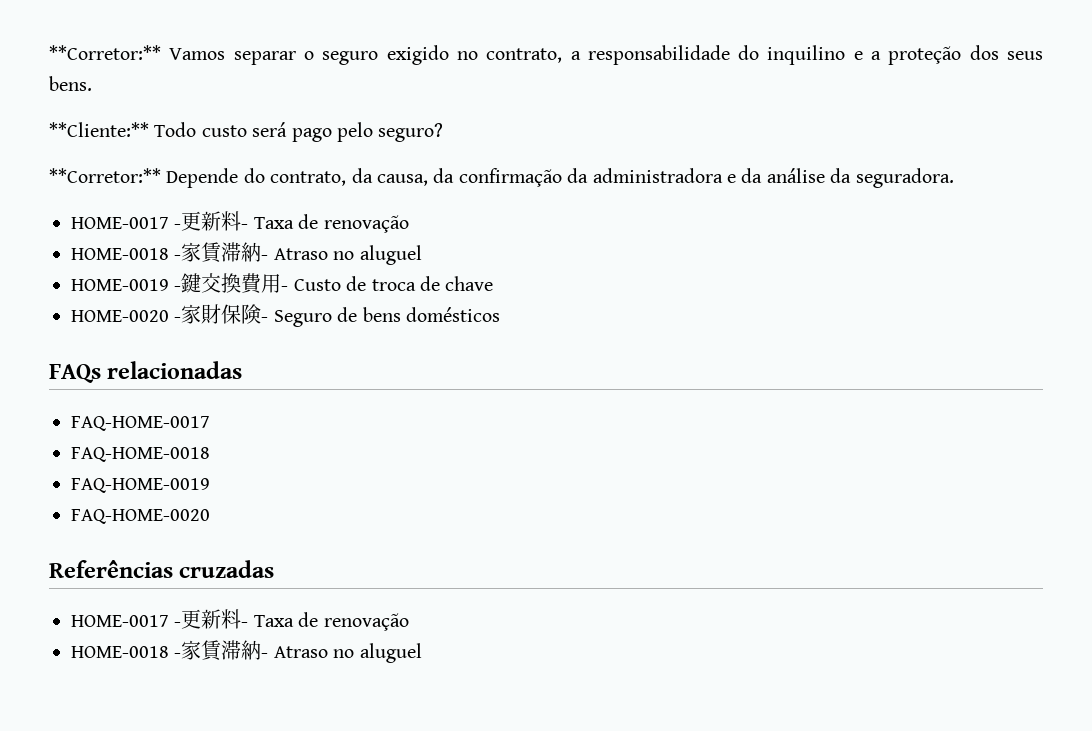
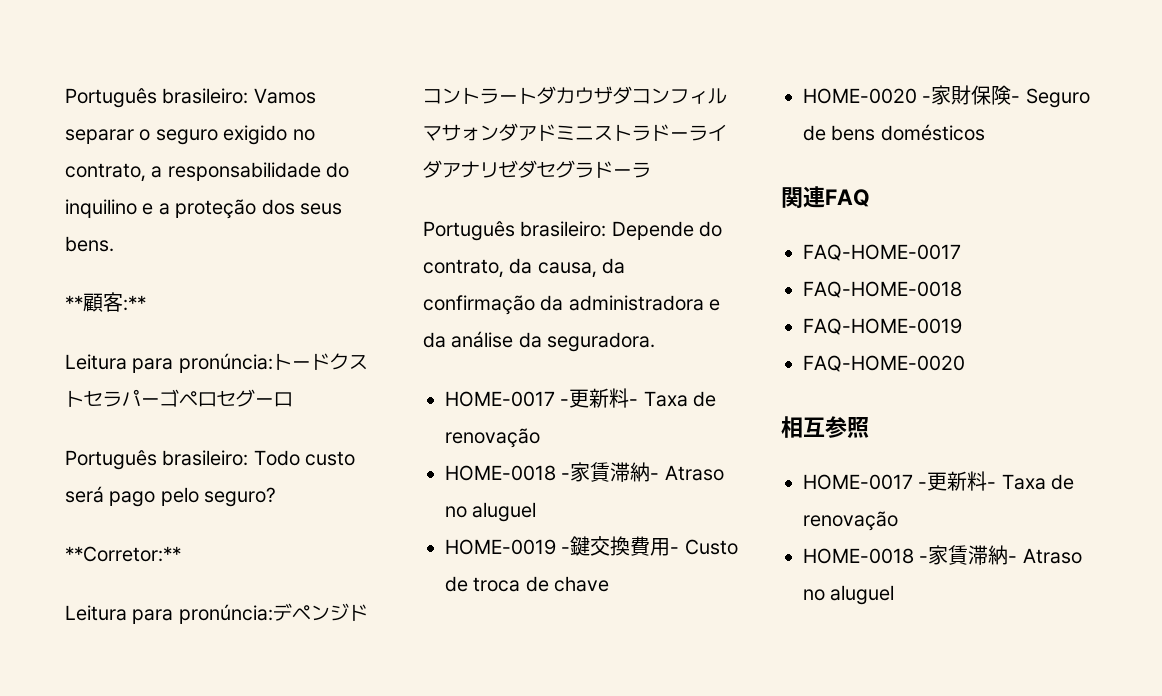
[49,45,161,60] **Corretor:** -> [65,88,249,108] Português brasileiro:
[49,122,149,137] **Cliente:** -> [65,292,146,312] [65,353,368,373] [65,389,293,407] [65,450,249,470] **顧客:** // Leitura para pronúncia:トードクストセラパーゴペロセグーロ // Português brasileiro:
(161, 175) none -> [65,603,368,624] [423,86,727,104] [423,123,727,141] [423,160,651,178] [423,221,607,241] // Leitura para pronúncia:デペンジドコントラートダカウザダコンフィルマサォンダアドミニストラドーライダアナリゼダセグラドーラ // Português brasileiro:
[49,361,243,383] FAQs relacionadas -> [781,186,870,208] 関連FAQ
[49,560,275,578] Referências cruzadas -> [781,416,869,438] 相互参照

